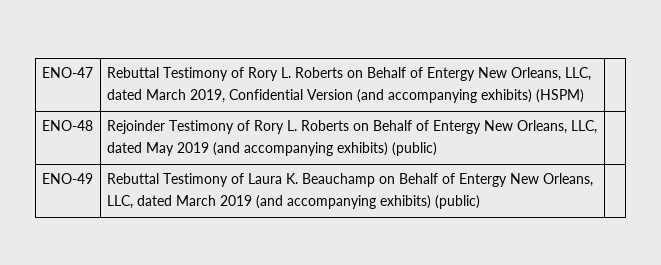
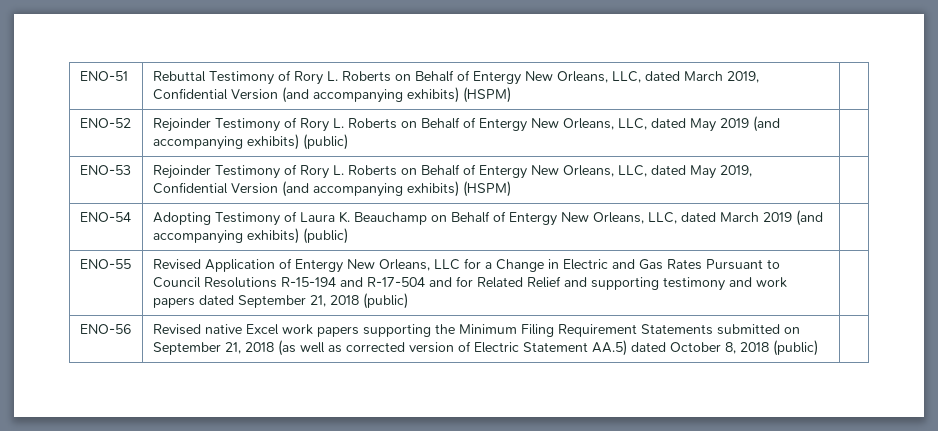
[41,67,93,78] ENO-47 -> [79,71,128,81] ENO-51
[41,120,93,131] ENO-48 -> [79,118,131,128] ENO-52
[41,173,93,184] [106,173,159,184] ENO-49 | Rebuttal -> [79,165,131,175] [152,164,752,179] [152,181,511,197] [79,212,131,222] [152,212,211,225] ENO-53 | Rejoinder Testimony of Rory L. Roberts on Behalf of Entergy New Orleans, LLC, dated May 2019, Confidential Version (and accompanying exhibits) (HSPM) | // ENO-54 | Adopting
(480, 202) none -> [79,259,131,269] [152,258,780,273] [152,276,787,291] [152,293,408,309] [79,324,131,334] [152,324,800,337] [152,340,818,356] // ENO-55 | Revised Application of Entergy New Orleans, LLC for a Change in Electric and Gas Rates Pursuant to Council Resolutions R-15-194 and R-17-504 and for Related Relief and supporting testimony and work papers dated September 21, 2018 (public) | // ENO-56 | Revised native Excel work papers supporting the Minimum Filing Requirement Statements submitted on September 21, 2018 (as well as corrected version of Electric Statement AA.5) dated October 8, 2018 (public) |

